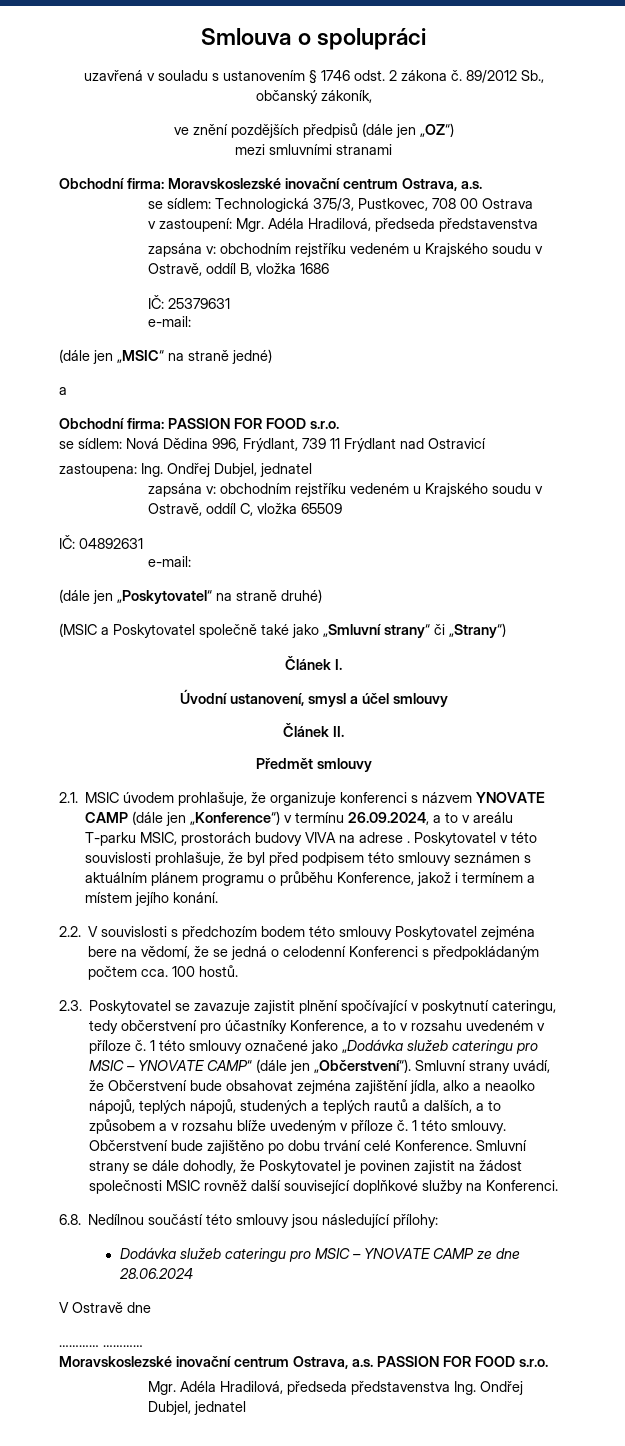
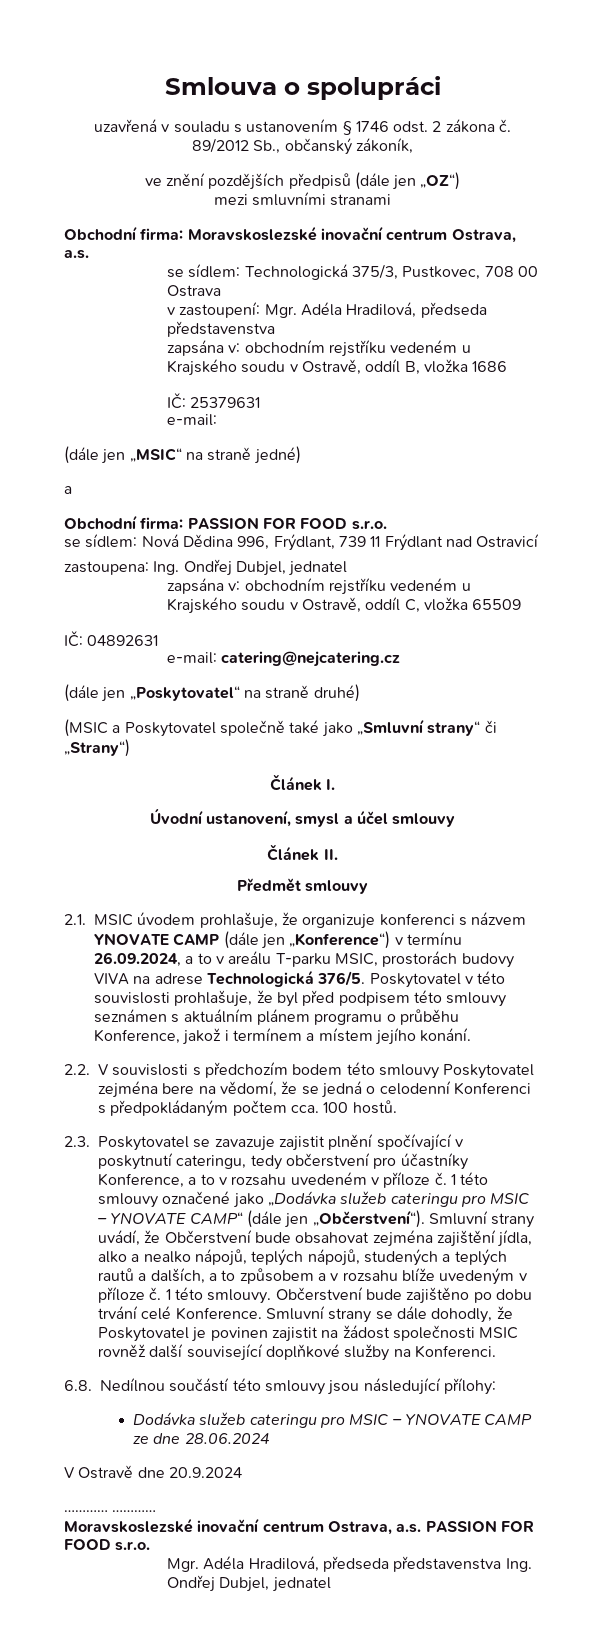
(192, 561) none -> [221,651,401,667] catering@nejcatering.cz
[407,841,411,843] . -> [206,970,366,987] Technologická 376/5.
[485,1080,536,1091] neaolko -> [143,1251,191,1263] nealko
(151, 1307) none -> [168,1467,242,1478] 20.9.2024

